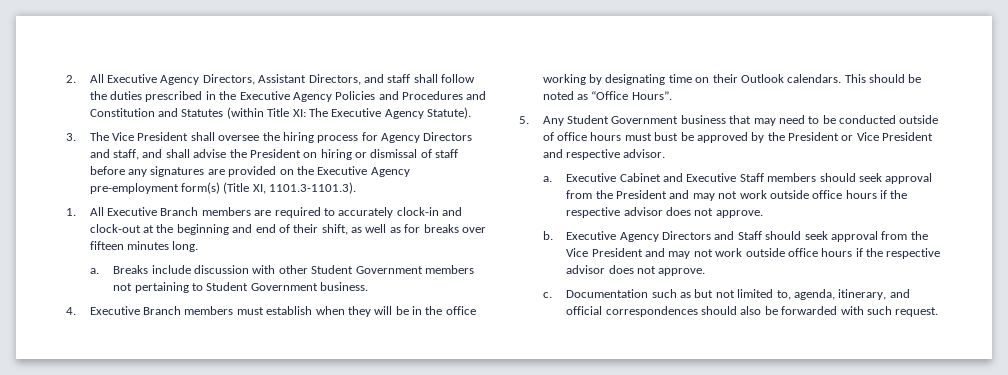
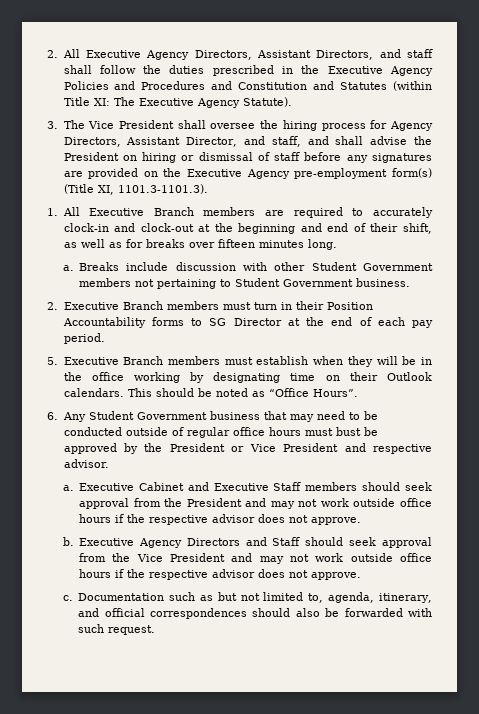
[423,132,473,141] Directors -> [63,137,238,147] Directors, Assistant Director,
[66,306,264,315] 4. Executive Branch members must -> [47,301,373,310] [62,317,433,328] [63,333,105,344] [47,356,253,365] 2. Executive Branch members must turn in their Position Accountability forms to SG Director at the end of each pay period. // 5. Executive Branch members must
[519,116,529,124] 5. -> [47,412,58,420] 6.
(554, 136) none -> [186,427,230,438] regular

